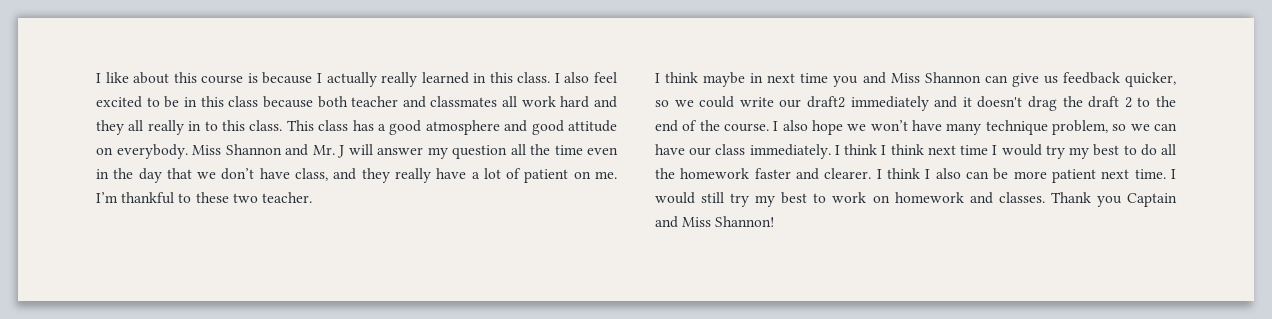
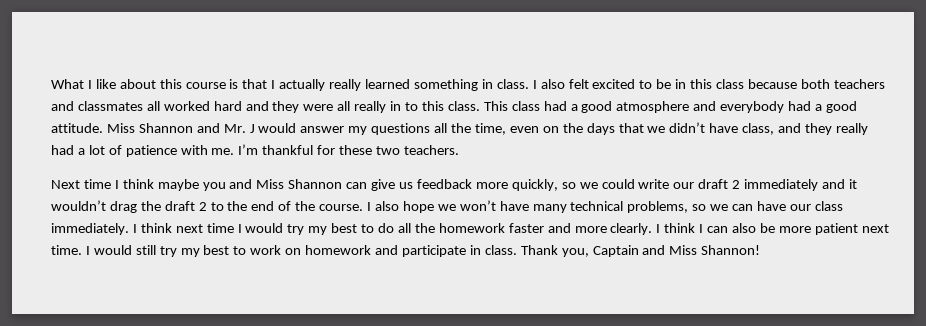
(96, 78) none -> [51,79,84,89] What
[262,72,313,84] because -> [242,79,268,89] that
[473,72,513,83] in this -> [413,79,493,91] something in
[594,72,617,83] feel -> [568,79,589,89] felt
[351,96,399,107] teacher -> [833,79,885,89] teachers
[521,96,556,107] work -> [163,101,210,111] worked
(124, 127) none -> [303,104,334,111] were
[352,120,374,131] has -> [543,101,567,111] had
[531,120,617,135] [96,144,188,159] good attitude on everybody. -> [720,101,857,113] [51,123,103,133] everybody had a good attitude.
[348,144,373,155] will -> [258,123,297,133] would
[452,144,618,159] [96,168,162,183] question all the time even in the day -> [371,123,615,135] questions all the time, even on the days
[221,168,255,180] don’t -> [669,122,706,133] didn’t
[436,168,467,179] have -> [51,145,74,155] had
[524,169,591,183] patient on -> [125,145,208,157] patience with
[178,193,192,203] to -> [317,145,336,155] for
[261,192,312,203] [655,72,829,87] teacher. // I think maybe in next time -> [403,145,459,155] [51,179,199,191] teachers. // Next time I think maybe
[1124,72,1176,87] quicker, -> [475,179,558,191] more quickly,
[807,96,845,108] draft2 -> [698,179,741,189] draft 2
[977,96,1023,108] doesn't -> [51,200,106,211] wouldn’t
[985,120,1108,135] technique problem, -> [570,201,689,213] technical problems,
[881,144,924,155] I think -> (172, 228) none
[824,168,989,179] clearer. I think I also can -> [574,223,757,235] more clearly. I think I can also
[998,192,1122,207] classes. Thank you -> [401,245,589,257] participate in class. Thank you,

